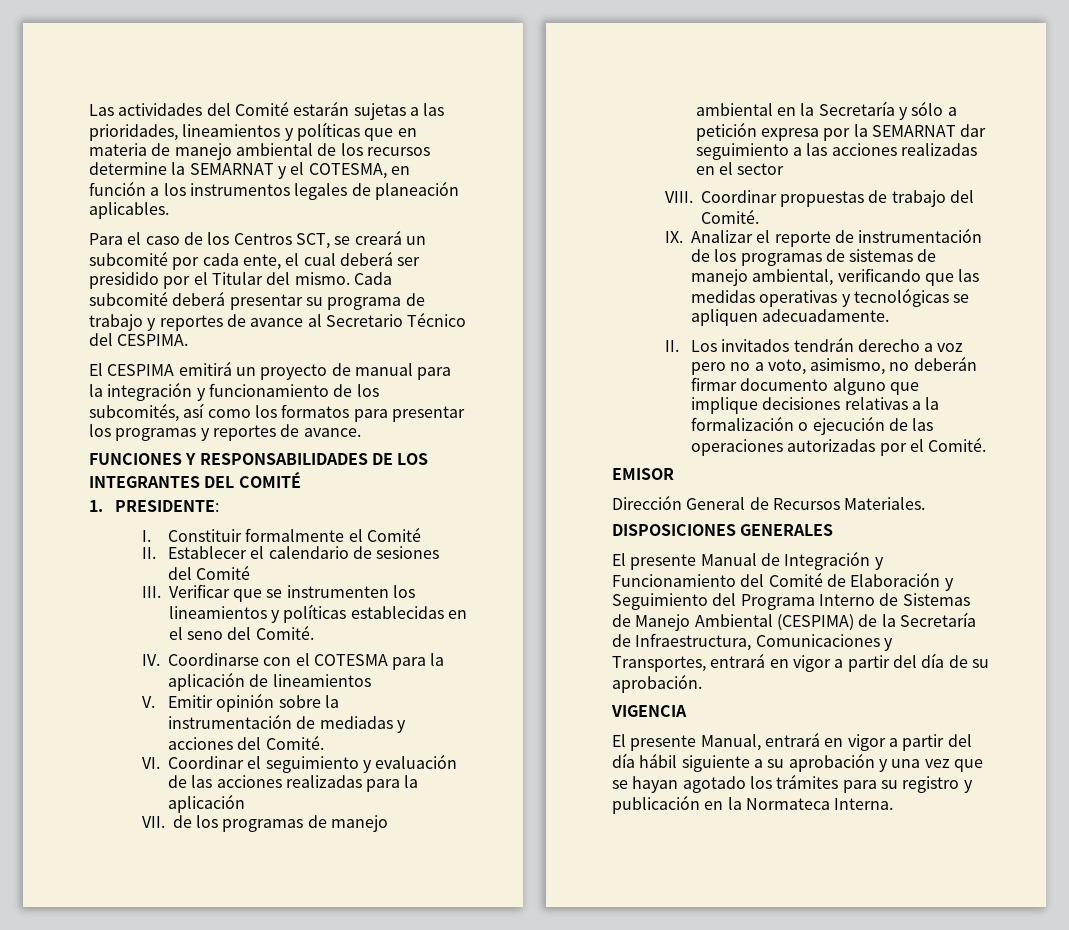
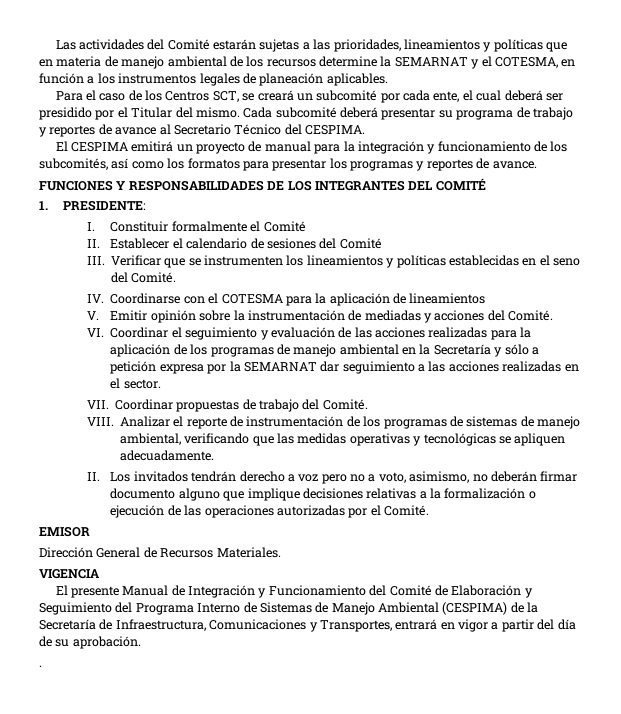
[141,816,165,828] // VII. -> (171, 350) none
[737,163,785,175] [664,191,693,203] sector // VIII. -> [123,379,161,389] [86,400,109,409] sector. // VII.
[664,231,683,243] IX. -> [86,417,114,426] VIII.
[612,524,834,536] DISPOSICIONES GENERALES -> [39,569,99,579] VIGENCIA
[611,705,687,717] [612,732,972,751] [612,753,983,772] [612,774,973,793] [612,795,894,814] VIGENCIA // El presente Manual, entrará en vigor a partir del día hábil siguiente a su aprobación y una vez que se hayan agotado los trámites para su registro y publicación en la Normateca Interna. -> [39,665,42,667] .

